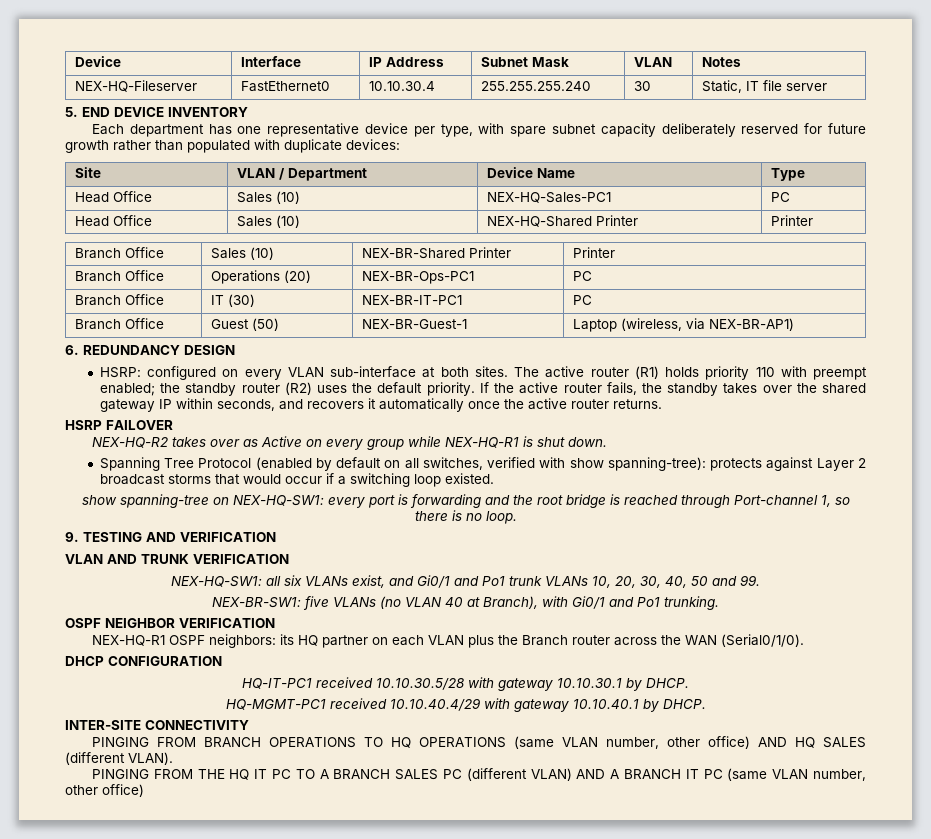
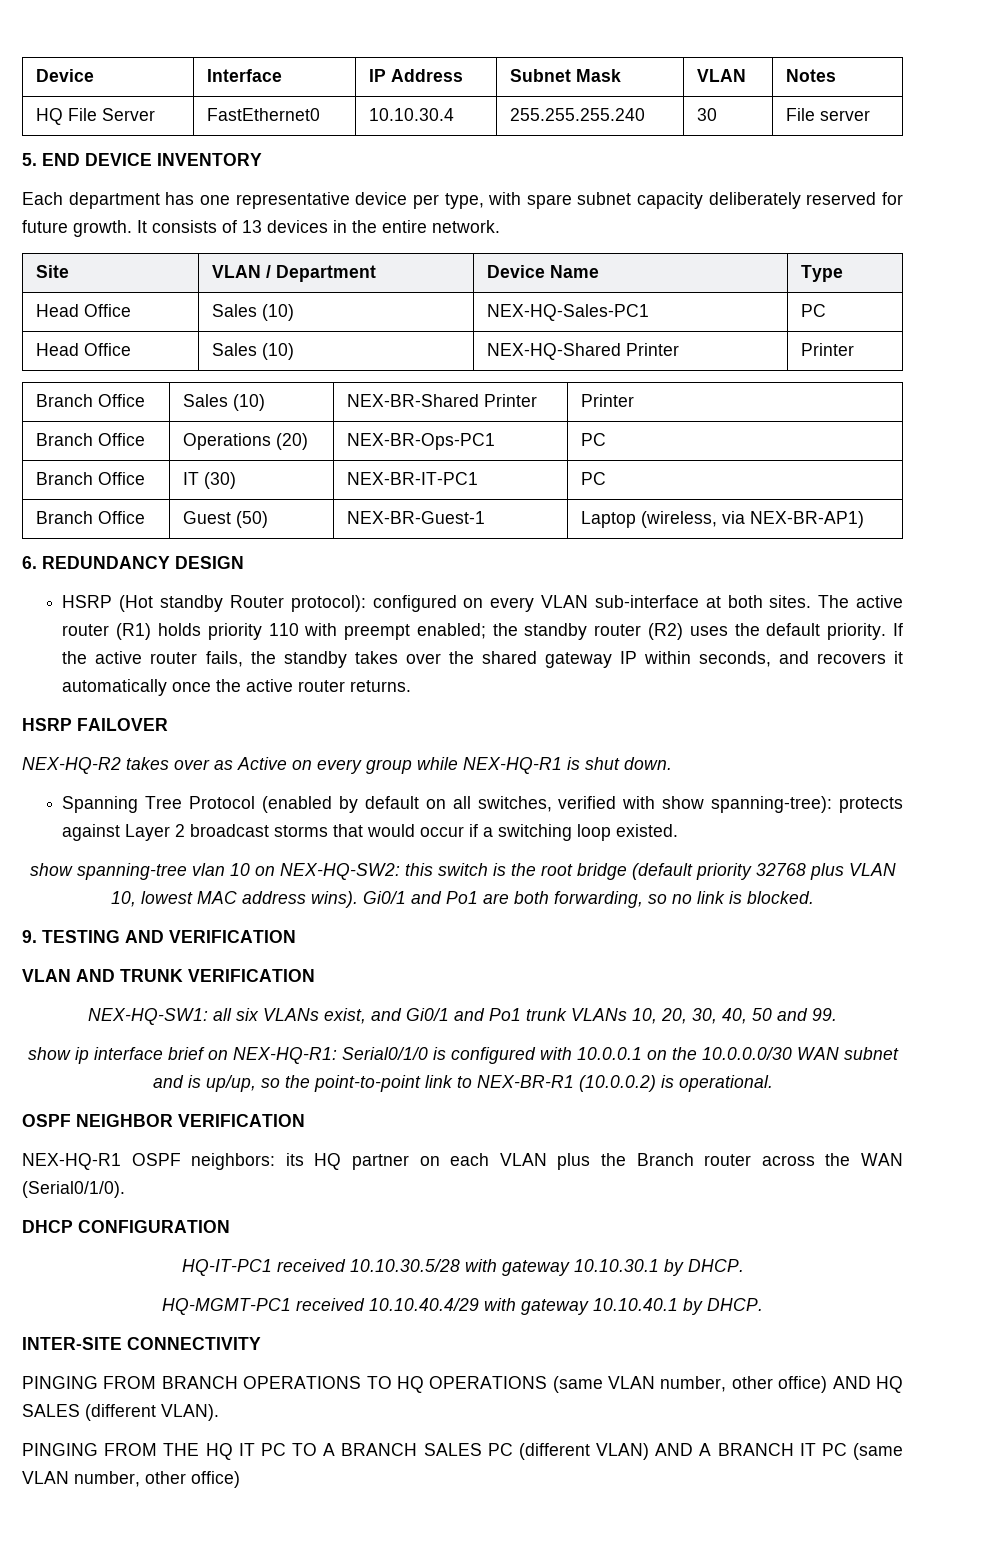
[75,80,198,92] NEX-HQ-Fileserver -> [35,108,155,125] HQ File Server
[702,80,783,93] Static, IT file -> [785,108,815,121] File
[65,139,400,153] growth rather than populated with duplicate devices: -> [73,220,500,237] growth. It consists of 13 devices in the entire network.
[99,367,141,378] HSRP: -> [62,595,366,612] HSRP (Hot standby Router protocol):
[212,494,850,508] [414,510,517,524] on NEX-HQ-SW1: every port is forwarding and the root bridge is reached through Port-channel 1, so there is no loop. -> [191,863,896,880] [111,891,814,908] vlan 10 on NEX-HQ-SW2: this switch is the root bridge (default priority 32768 plus VLAN 10, lowest MAC address wins). Gi0/1 and Po1 are both forwarding, so no link is blocked.
[212,596,719,610] NEX-BR-SW1: five VLANs (no VLAN 40 at Branch), with Gi0/1 and Po1 trunking. -> [27,1047,899,1064] [152,1075,773,1092] show ip interface brief on NEX-HQ-R1: Serial0/1/0 is configured with 10.0.0.1 on the 10.0.0.0/30 WAN subnet and is up/up, so the point-to-point link to NEX-BR-R1 (10.0.0.2) is operational.

